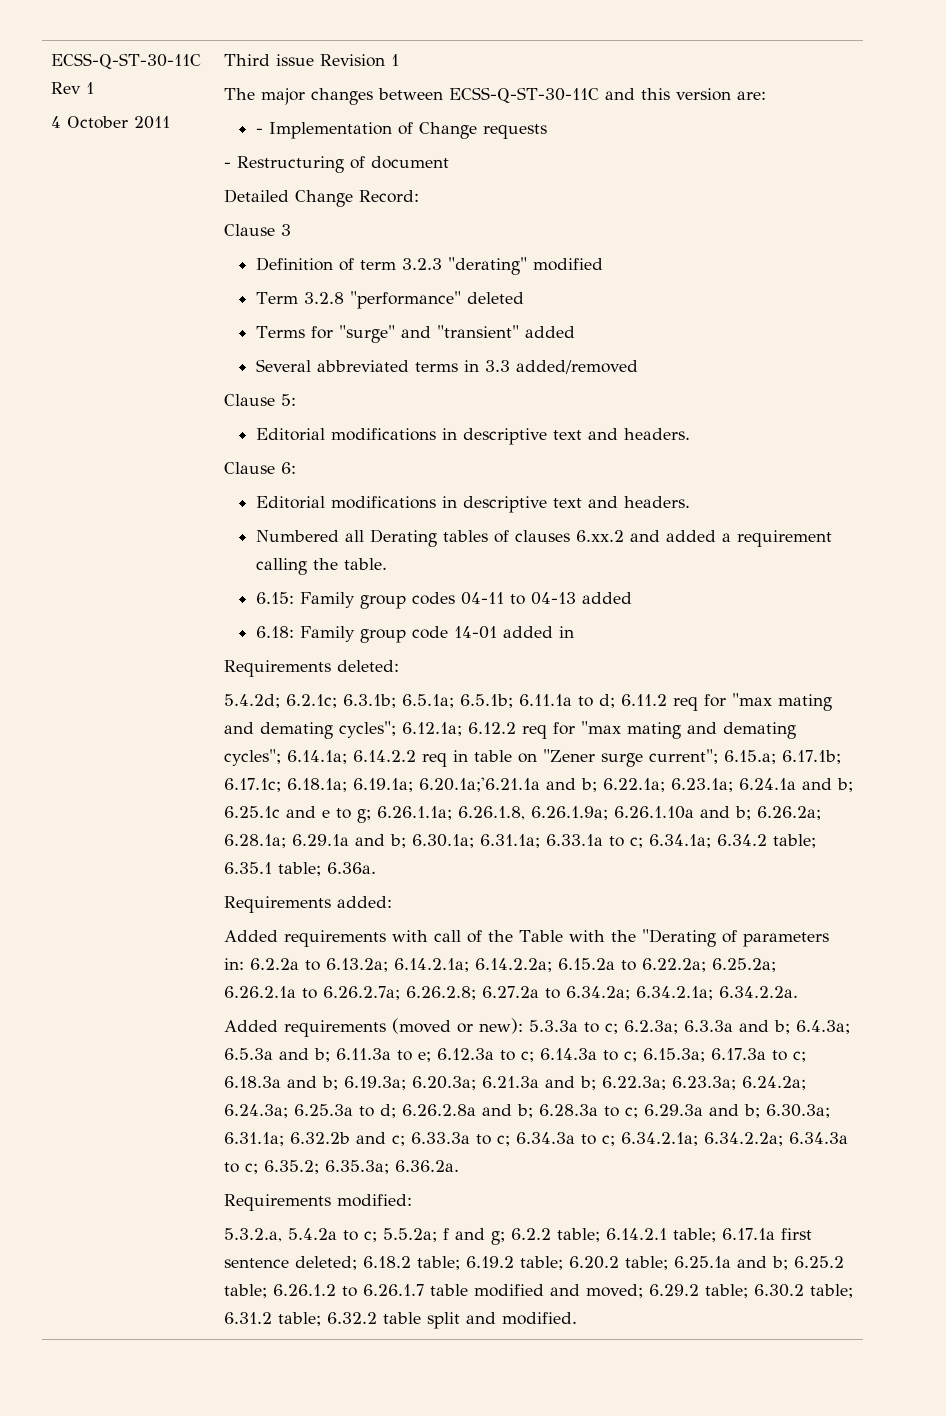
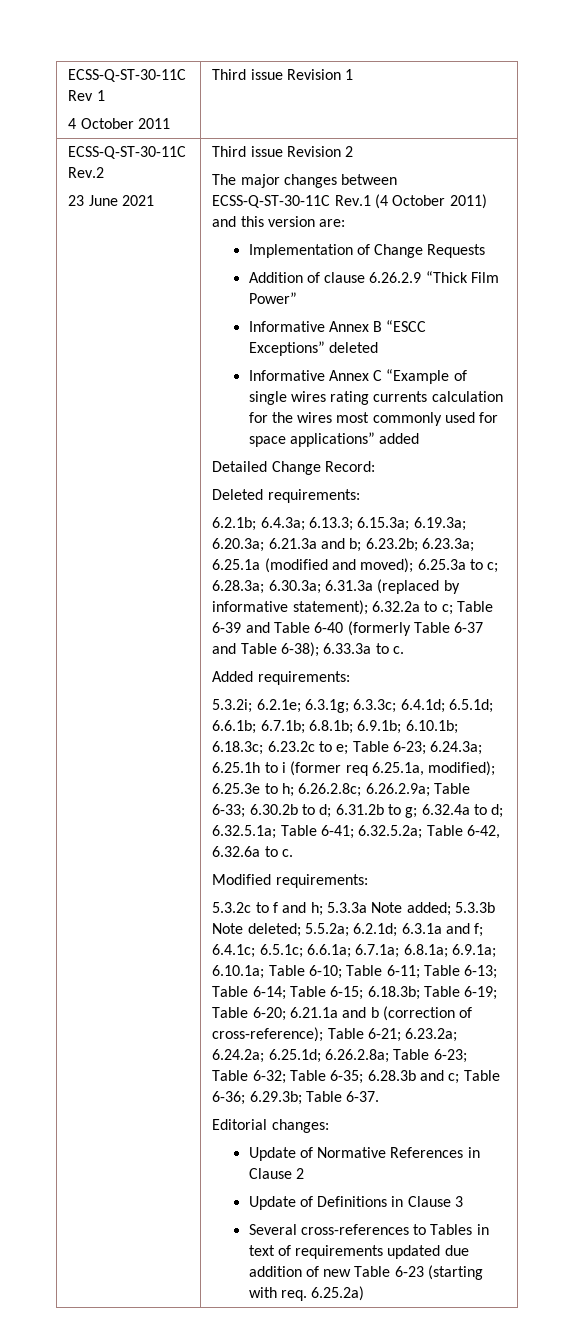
(400, 60) none -> [68,146,187,159] [68,167,105,178] [68,195,154,206] [212,146,354,157] // ECSS-Q-ST-30-11C Rev.2 // 23 June 2021 | Third issue Revision 2
(600, 95) none -> [334,194,487,209] Rev.1 (4 October 2011)
[255,128,263,134] - -> (346, 223) none
[482,124,547,139] [224,156,450,173] [224,189,420,207] [224,224,292,236] [255,257,603,275] [255,291,524,309] [255,325,575,343] [255,359,638,374] [224,394,297,406] [255,428,690,445] [224,462,297,474] [255,496,690,513] [255,529,832,547] [255,558,387,575] [255,592,632,609] [255,626,574,643] [224,660,400,677] [224,693,833,711] [224,721,797,739] [224,749,842,767] [224,777,854,792] [224,806,822,823] [224,834,817,848] [224,862,377,876] [224,896,393,913] [224,929,830,947] [224,958,777,972] [224,986,799,1000] [224,1018,851,1037] [224,1048,807,1062] [224,1076,339,1090] requests // - Restructuring of document // Detailed Change Record: // Clause 3 // Definition of term 3.2.3 "derating" modified // Term 3.2.8 "performance" deleted // Terms for "surge" and "transient" added // Several abbreviated terms in 3.3 added/removed // Clause 5: // Editorial modifications in descriptive text and headers. // Clause 6: // Editorial modifications in descriptive text and headers. // Numbered all Derating tables of clauses 6.xx.2 and added a requirement calling the table. // 6.15: Family group codes 04-11 to 04-13 added // 6.18: Family group code 14-01 added in // Requirements deleted: // 5.4.2d; 6.2.1c; 6.3.1b; 6.5.1a; 6.5.1b; 6.11.1a to d; 6.11.2 req for "max mating and demating cycles"; 6.12.1a; 6.12.2 req for "max mating and demating cycles"; 6.14.1a; 6.14.2.2 req in table on "Zener surge current"; 6.15.a; 6.17.1b; 6.17.1c; 6.18.1a; 6.19.1a; 6.20.1a;'6.21.1a and b; 6.22.1a; 6.23.1a; 6.24.1a and b; 6.25.1c and e to g; 6.26.1.1a; 6.26.1.8, 6.26.1.9a; 6.26.1.10a and b; 6.26.2a; 6.28.1a; 6.29.1a and b; 6.30.1a; 6.31.1a; 6.33.1a to c; 6.34.1a; 6.34.2 table; 6.35.1 table; 6.36a. // Requirements added: // Added requirements with call of the Table with the "Derating of parameters in: 6.2.2a to 6.13.2a; 6.14.2.1a; 6.14.2.2a; 6.15.2a to 6.22.2a; 6.25.2a; 6.26.2.1a to 6.26.2.7a; 6.26.2.8; 6.27.2a to 6.34.2a; 6.34.2.1a; 6.34.2.2a. // Added requirements (moved or new): 5.3.3a to c; 6.2.3a; 6.3.3a and b; 6.4.3a; 6.5.3a and b; 6.11.3a to e; 6.12.3a to c; 6.14.3a to c; 6.15.3a; 6.17.3a to c; 6.18.3a and b; -> [427,244,486,258] [248,271,500,283] [248,292,297,304] [248,320,427,332] [248,341,378,356] [248,369,467,384] [248,391,503,405] [248,412,499,426] [248,432,420,447] [212,461,375,475] [212,489,360,503] [212,517,410,531] Requests // Addition of clause 6.26.2.9 “Thick Film Power” // Informative Annex B “ESCC Exceptions” deleted // Informative Annex C “Example of single wires rating currents calculation for the wires most commonly used for space applications” added // Detailed Change Record: // Deleted requirements: // 6.2.1b; 6.4.3a; 6.13.3; 6.15.3a;
[602,1076,807,1090] [224,1104,831,1118] [224,1132,849,1146] [224,1160,460,1174] [224,1194,413,1211] [224,1228,813,1245] [224,1256,845,1270] [224,1284,854,1298] [224,1312,578,1329] 6.22.3a; 6.23.3a; 6.24.2a; 6.24.3a; 6.25.3a to d; 6.26.2.8a and b; 6.28.3a to c; 6.29.3a and b; 6.30.3a; 6.31.1a; 6.32.2b and c; 6.33.3a to c; 6.34.3a to c; 6.34.2.1a; 6.34.2.2a; 6.34.3a to c; 6.35.2; 6.35.3a; 6.36.2a. // Requirements modified: // 5.3.2.a, 5.4.2a to c; 5.5.2a; f and g; 6.2.2 table; 6.14.2.1 table; 6.17.1a first sentence deleted; 6.18.2 table; 6.19.2 table; 6.20.2 table; 6.25.1a and b; 6.25.2 table; 6.26.1.2 to 6.26.1.7 table modified and moved; 6.29.2 table; 6.30.2 table; 6.31.2 table; 6.32.2 table split and modified. -> [365,538,474,552] [212,558,499,573] [212,579,460,594] [212,600,493,615] [212,621,484,636] [212,642,404,657] [212,671,350,685] [212,699,493,713] [212,720,458,734] [212,741,483,755] [212,761,496,776] [212,783,470,797] [212,804,504,818] [212,825,500,839] [212,846,293,857] [212,874,368,888] [212,902,495,916] [212,923,484,937] [212,944,496,958] [212,965,498,979] [212,986,498,1000] [212,1006,473,1021] [212,1027,458,1042] [212,1049,467,1063] [212,1070,500,1084] [212,1091,380,1105] [212,1119,329,1133] [248,1147,480,1161] [248,1168,304,1179] [248,1196,464,1210] [248,1224,489,1235] [248,1245,469,1259] [248,1265,484,1280] [248,1286,365,1301] 6.23.2b; 6.23.3a; 6.25.1a (modified and moved); 6.25.3a to c; 6.28.3a; 6.30.3a; 6.31.3a (replaced by informative statement); 6.32.2a to c; Table 6-39 and Table 6-40 (formerly Table 6-37 and Table 6-38); 6.33.3a to c. // Added requirements: // 5.3.2i; 6.2.1e; 6.3.1g; 6.3.3c; 6.4.1d; 6.5.1d; 6.6.1b; 6.7.1b; 6.8.1b; 6.9.1b; 6.10.1b; 6.18.3c; 6.23.2c to e; Table 6-23; 6.24.3a; 6.25.1h to i (former req 6.25.1a, modified); 6.25.3e to h; 6.26.2.8c; 6.26.2.9a; Table 6-33; 6.30.2b to d; 6.31.2b to g; 6.32.4a to d; 6.32.5.1a; Table 6-41; 6.32.5.2a; Table 6-42, 6.32.6a to c. // Modified requirements: // 5.3.2c to f and h; 5.3.3a Note added; 5.3.3b Note deleted; 5.5.2a; 6.2.1d; 6.3.1a and f; 6.4.1c; 6.5.1c; 6.6.1a; 6.7.1a; 6.8.1a; 6.9.1a; 6.10.1a; Table 6-10; Table 6-11; Table 6-13; Table 6-14; Table 6-15; 6.18.3b; Table 6-19; Table 6-20; 6.21.1a and b (correction of cross-reference); Table 6-21; 6.23.2a; 6.24.2a; 6.25.1d; 6.26.2.8a; Table 6-23; Table 6-32; Table 6-35; 6.28.3b and c; Table 6-36; 6.29.3b; Table 6-37. // Editorial changes: // Update of Normative References in Clause 2 // Update of Definitions in Clause 3 // Several cross-references to Tables in text of requirements updated due addition of new Table 6-23 (starting with req. 6.25.2a)

